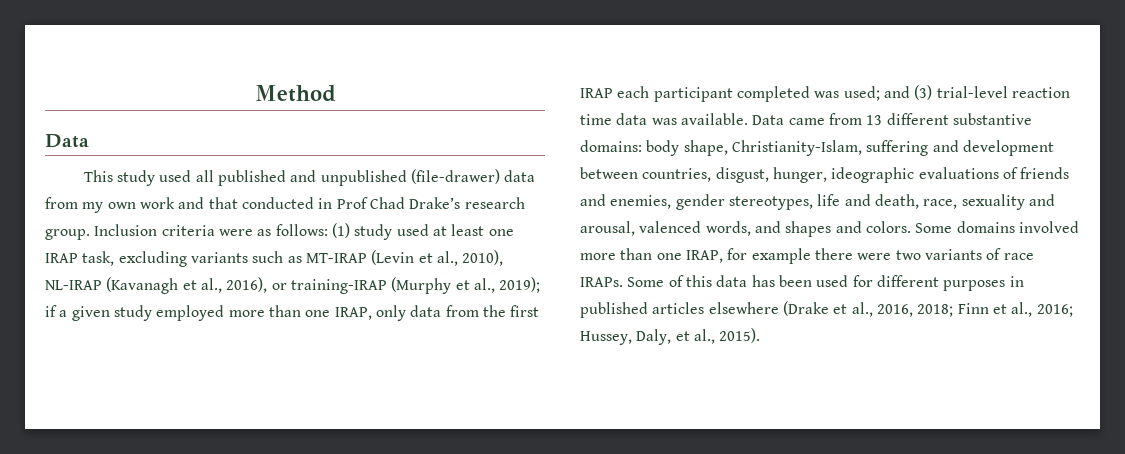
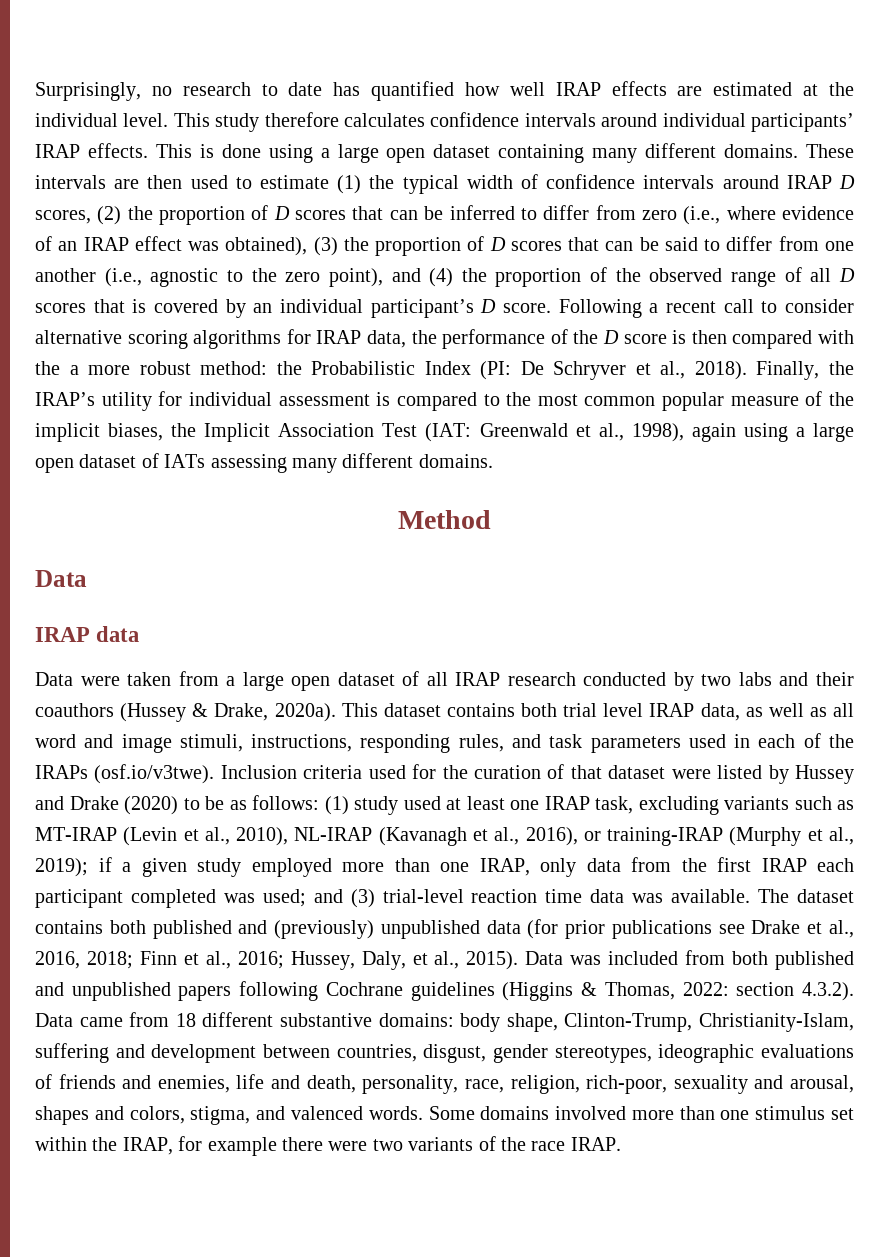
[254,85,336,102] [45,134,89,148] [83,169,536,186] [45,197,525,213] [45,224,253,240] Method // Data // This study used all published and unpublished (file-drawer) data from my own work and that conducted in Prof Chad Drake’s research group. Inclusion criteria were -> [35,81,855,101] [35,112,854,132] [35,143,855,163] [35,174,856,194] [35,205,855,225] [35,236,855,256] [35,267,855,287] [35,299,854,318] [35,329,855,349] [35,361,854,380] [35,391,854,411] [35,423,854,442] [35,453,493,473] [398,510,491,529] [35,570,87,587] [35,626,140,642] [35,671,854,691] [35,703,854,722] [35,733,855,753] [35,764,855,784] [35,796,224,815] Surprisingly, no research to date has quantified how well IRAP effects are estimated at the individual level. This study therefore calculates confidence intervals around individual participants’ IRAP effects. This is done using a large open dataset containing many different domains. These intervals are then used to estimate (1) the typical width of confidence intervals around IRAP D scores, (2) the proportion of D scores that can be inferred to differ from zero (i.e., where evidence of an IRAP effect was obtained), (3) the proportion of D scores that can be said to differ from one another (i.e., agnostic to the zero point), and (4) the proportion of the observed range of all D scores that is covered by an individual participant’s D score. Following a recent call to consider alternative scoring algorithms for IRAP data, the performance of the D score is then compared with the a more robust method: the Probabilistic Index (PI: De Schryver et al., 2018). Finally, the IRAP’s utility for individual assessment is compared to the most common popular measure of the implicit biases, the Implicit Association Test (IAT: Greenwald et al., 1998), again using a large open dataset of IATs assessing many different domains. // Method // Data // IRAP data // Data were taken from a large open dataset of all IRAP research conducted by two labs and their coauthors (Hussey & Drake, 2020a). This dataset contains both trial level IRAP data, as well as all word and image stimuli, instructions, responding rules, and task parameters used in each of the IRAPs (osf.io/v3twe). Inclusion criteria used for the curation of that dataset were listed by Hussey and Drake (2020) to be
[752,113,1032,125] [580,140,1054,156] [580,167,1070,183] [580,194,1055,210] [580,221,1079,237] [580,248,1034,264] [580,275,1024,291] [580,301,829,318] Data came from 13 different substantive domains: body shape, Christianity-Islam, suffering and development between countries, disgust, hunger, ideographic evaluations of friends and enemies, gender stereotypes, life and death, race, sexuality and arousal, valenced words, and shapes and colors. Some domains involved more than one IRAP, for example there were two variants of race IRAPs. Some of this data has been used for different purposes in published articles elsewhere (Drake -> [758,889,854,903] [35,919,801,939] The dataset contains both published and (previously) unpublished data (for prior publications see Drake
(761, 335) none -> [525,950,854,970] [35,981,855,1001] [35,1012,855,1032] [35,1043,854,1063] [35,1074,854,1094] [35,1106,855,1125] [35,1136,621,1156] Data was included from both published and unpublished papers following Cochrane guidelines (Higgins & Thomas, 2022: section 4.3.2). Data came from 18 different substantive domains: body shape, Clinton-Trump, Christianity-Islam, suffering and development between countries, disgust, gender stereotypes, ideographic evaluations of friends and enemies, life and death, personality, race, religion, rich-poor, sexuality and arousal, shapes and colors, stigma, and valenced words. Some domains involved more than one stimulus set within the IRAP, for example there were two variants of the race IRAP.

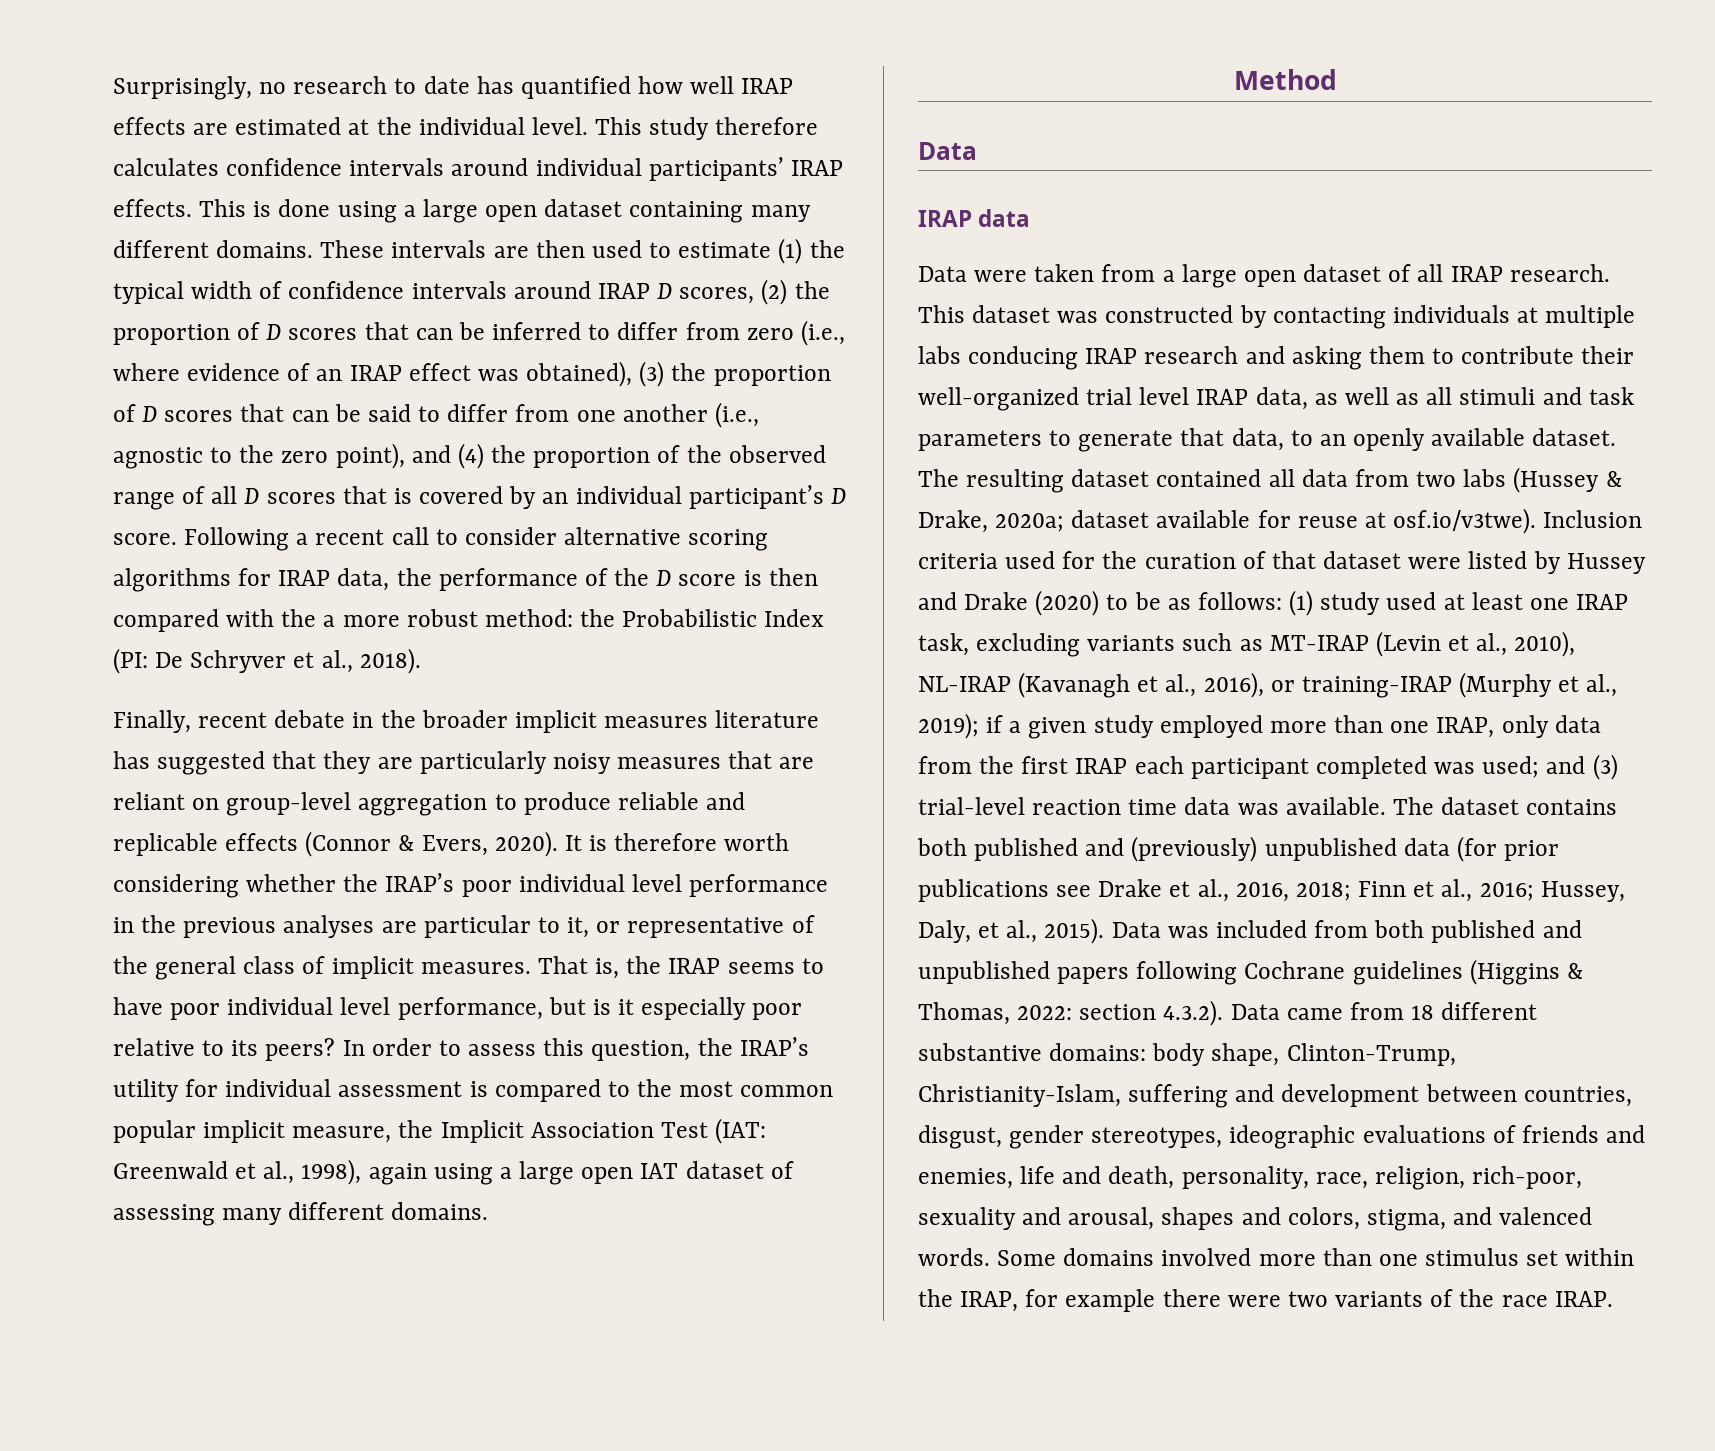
[756,361,820,380] Finally, -> [113,710,820,733] [113,751,815,775] [113,792,746,816] [113,831,790,857] [113,873,829,898] [113,915,815,938] [113,956,824,980] [113,997,803,1020] [113,1038,691,1061] // Finally, recent debate in the broader implicit measures literature has suggested that they are particularly noisy measures that are reliant on group-level aggregation to produce reliable and replicable effects (Connor & Evers, 2020). It is therefore worth considering whether the IRAP’s poor individual level performance in the previous analyses are particular to it, or representative of the general class of implicit measures. That is, the IRAP seems to have poor individual level performance, but is it especially poor relative to its peers? In order to assess this question,
[730,391,854,406] [35,423,164,442] measure of the implicit biases, -> [203,1120,392,1143] implicit measure,
[79,453,206,468] dataset of IATs -> [640,1161,794,1179] IAT dataset of
[507,672,854,691] [35,703,557,722] research conducted by two labs and their coauthors (Hussey & Drake, 2020a). This dataset contains both -> [1509,264,1610,282] [918,305,1636,329] [918,346,1635,370] [918,387,1079,411] research. This dataset was constructed by contacting individuals at multiple labs conducing IRAP research and asking them to contribute their well-organized
[35,733,855,753] [35,764,215,784] word and image stimuli, instructions, responding rules, and task parameters used in each of the IRAPs (osf.io/v3twe). -> [1459,387,1634,405] [918,428,1617,452] [918,467,1622,493] [918,508,1537,534] stimuli and task parameters to generate that data, to an openly available dataset. The resulting dataset contained all data from two labs (Hussey & Drake, 2020a; dataset available for reuse at osf.io/v3twe).

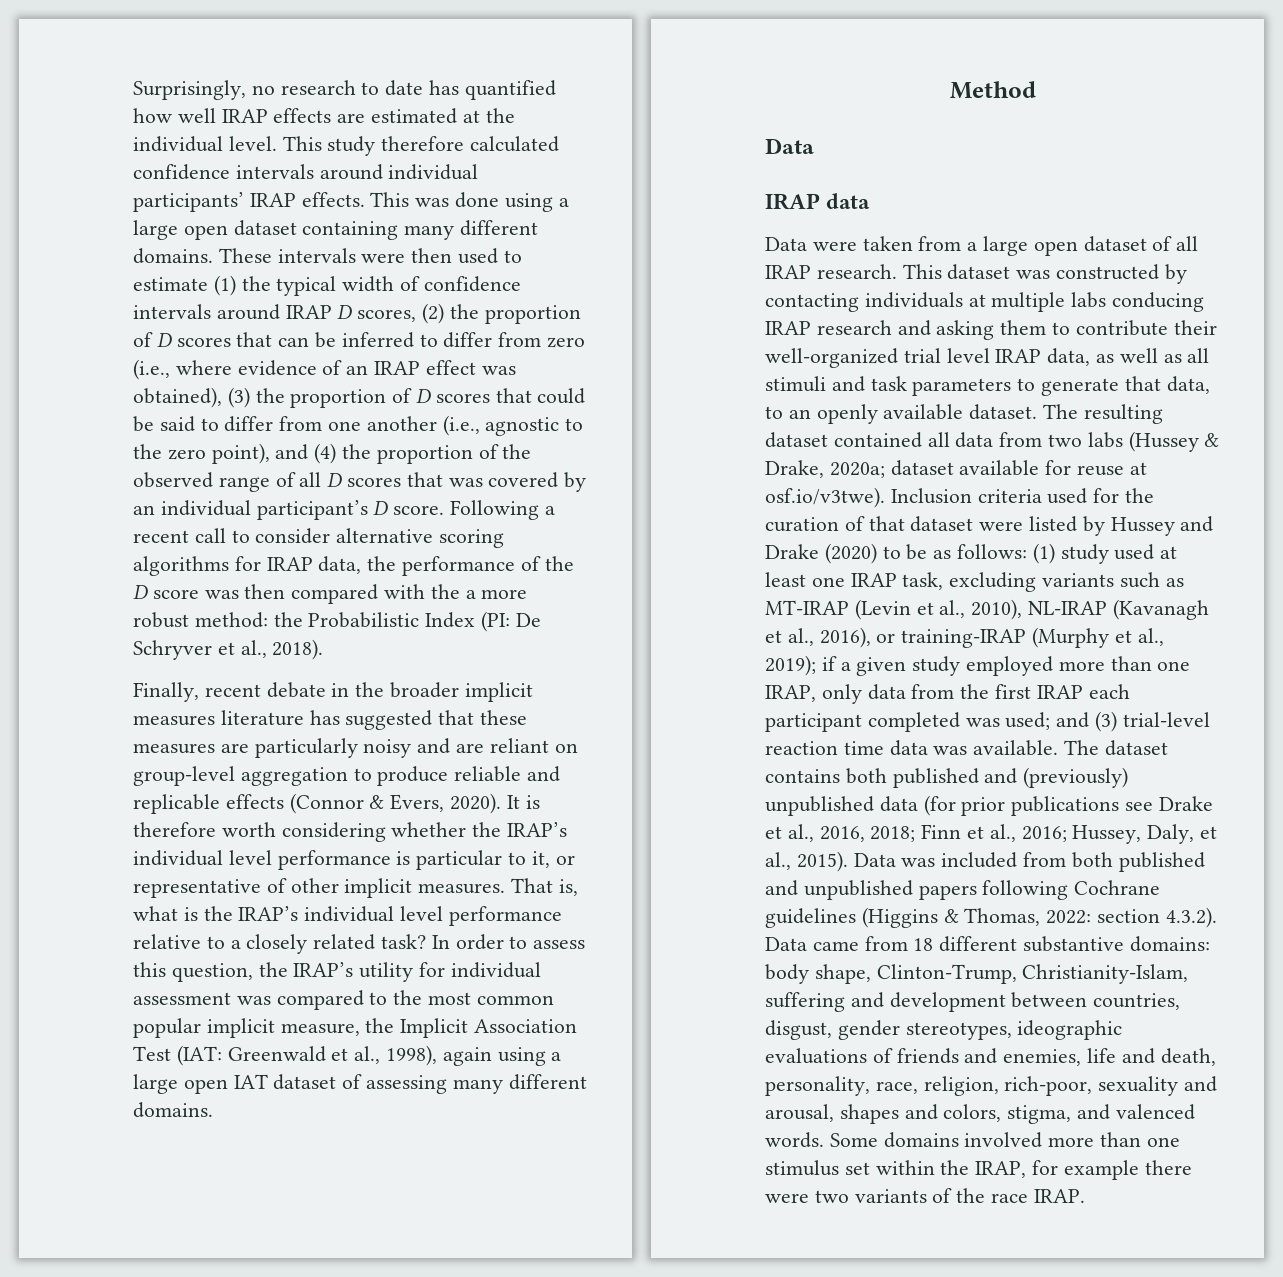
[113,158,219,176] calculates -> [470,136,560,152] calculated
[253,201,272,217] is -> [415,198,450,207] was
[493,246,529,258] are -> [361,253,406,263] were
[291,410,329,422] can -> [537,388,586,404] could
[393,488,412,504] is -> [448,478,483,487] was
[743,570,762,586] is -> [204,590,239,599] was
[323,751,372,774] they -> [480,710,528,725] [133,743,215,754] these measures
[617,751,773,769] measures that -> [417,738,451,754] and
[461,874,829,897] [113,915,417,938] poor individual level performance in the previous analyses are -> [133,850,411,870] individual level performance is
[113,956,824,980] [113,997,803,1020] [113,1038,336,1061] the general class of implicit measures. That is, the IRAP seems to have poor individual level performance, but is it especially poor relative to its peers? -> [290,878,578,898] [133,906,562,926] [133,934,427,954] other implicit measures. That is, what is the IRAP’s individual level performance relative to a closely related task?
[469,1081,488,1097] is -> [236,996,271,1005] was

